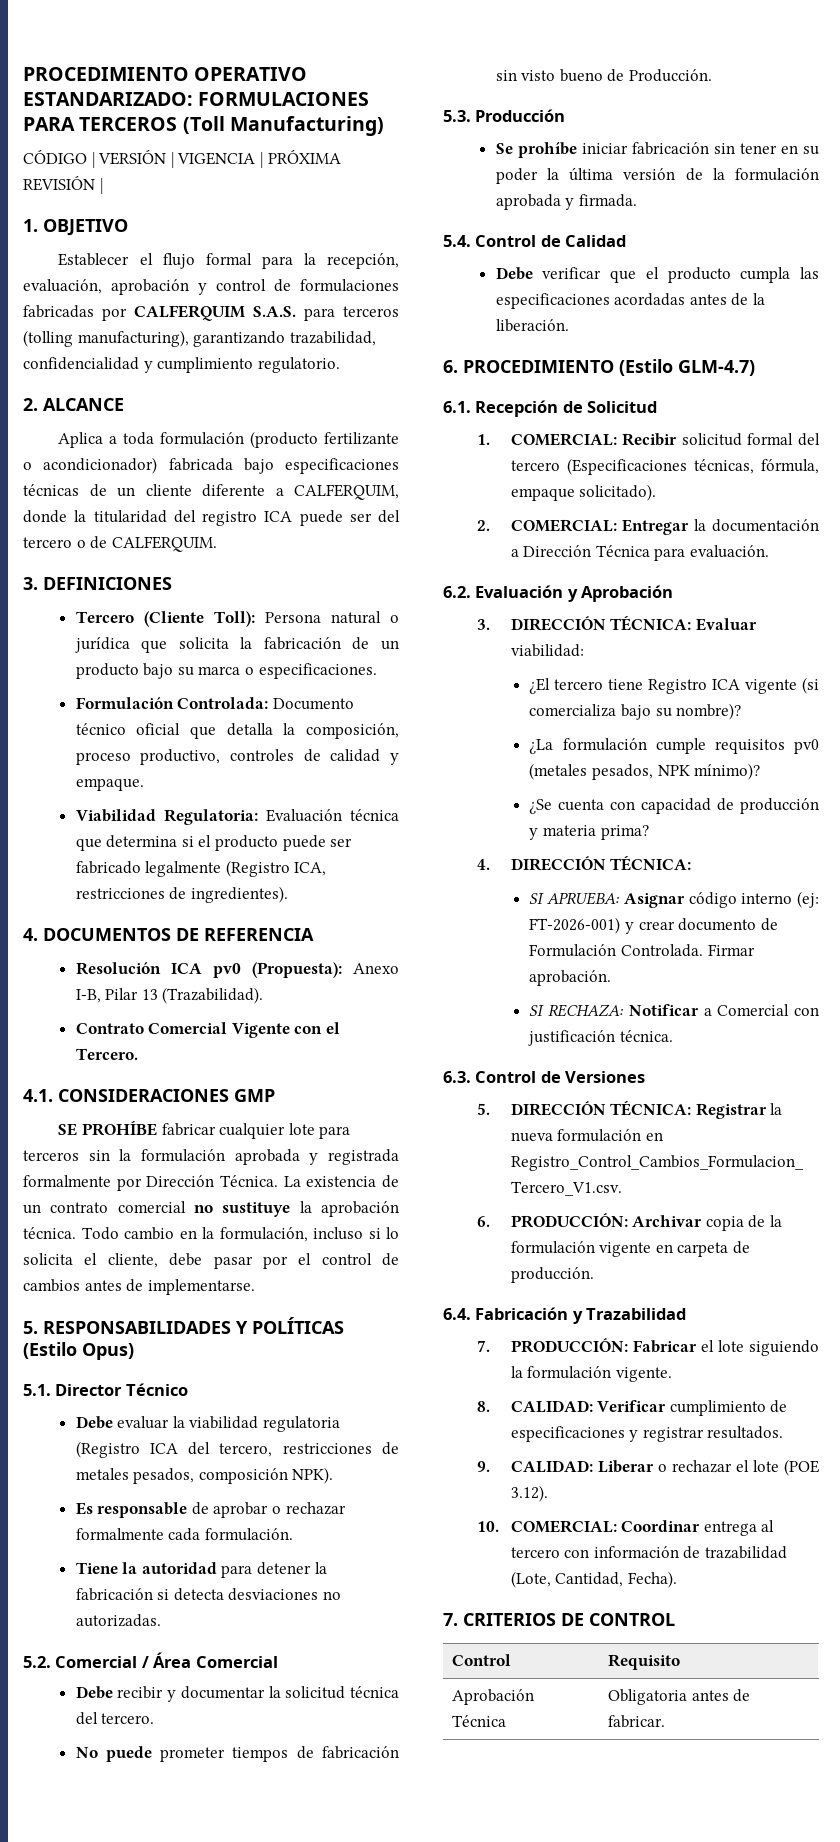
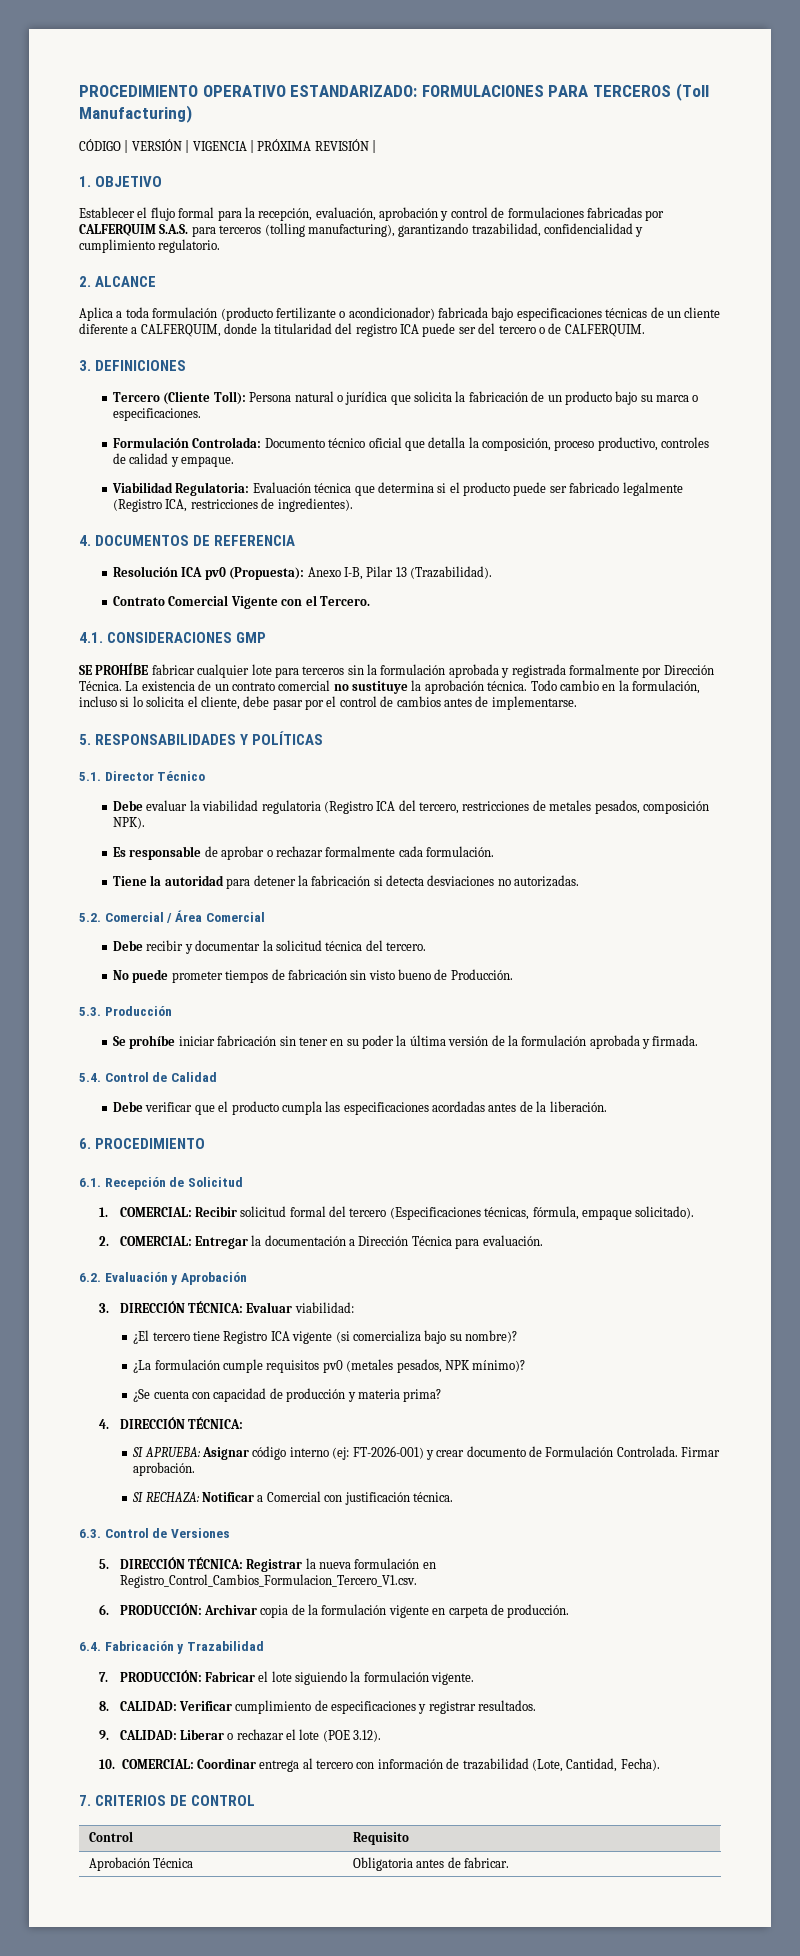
[23,1342,134,1360] (Estilo Opus) -> (324, 738) none
[619,359,755,376] (Estilo GLM-4.7) -> (206, 1143) none

